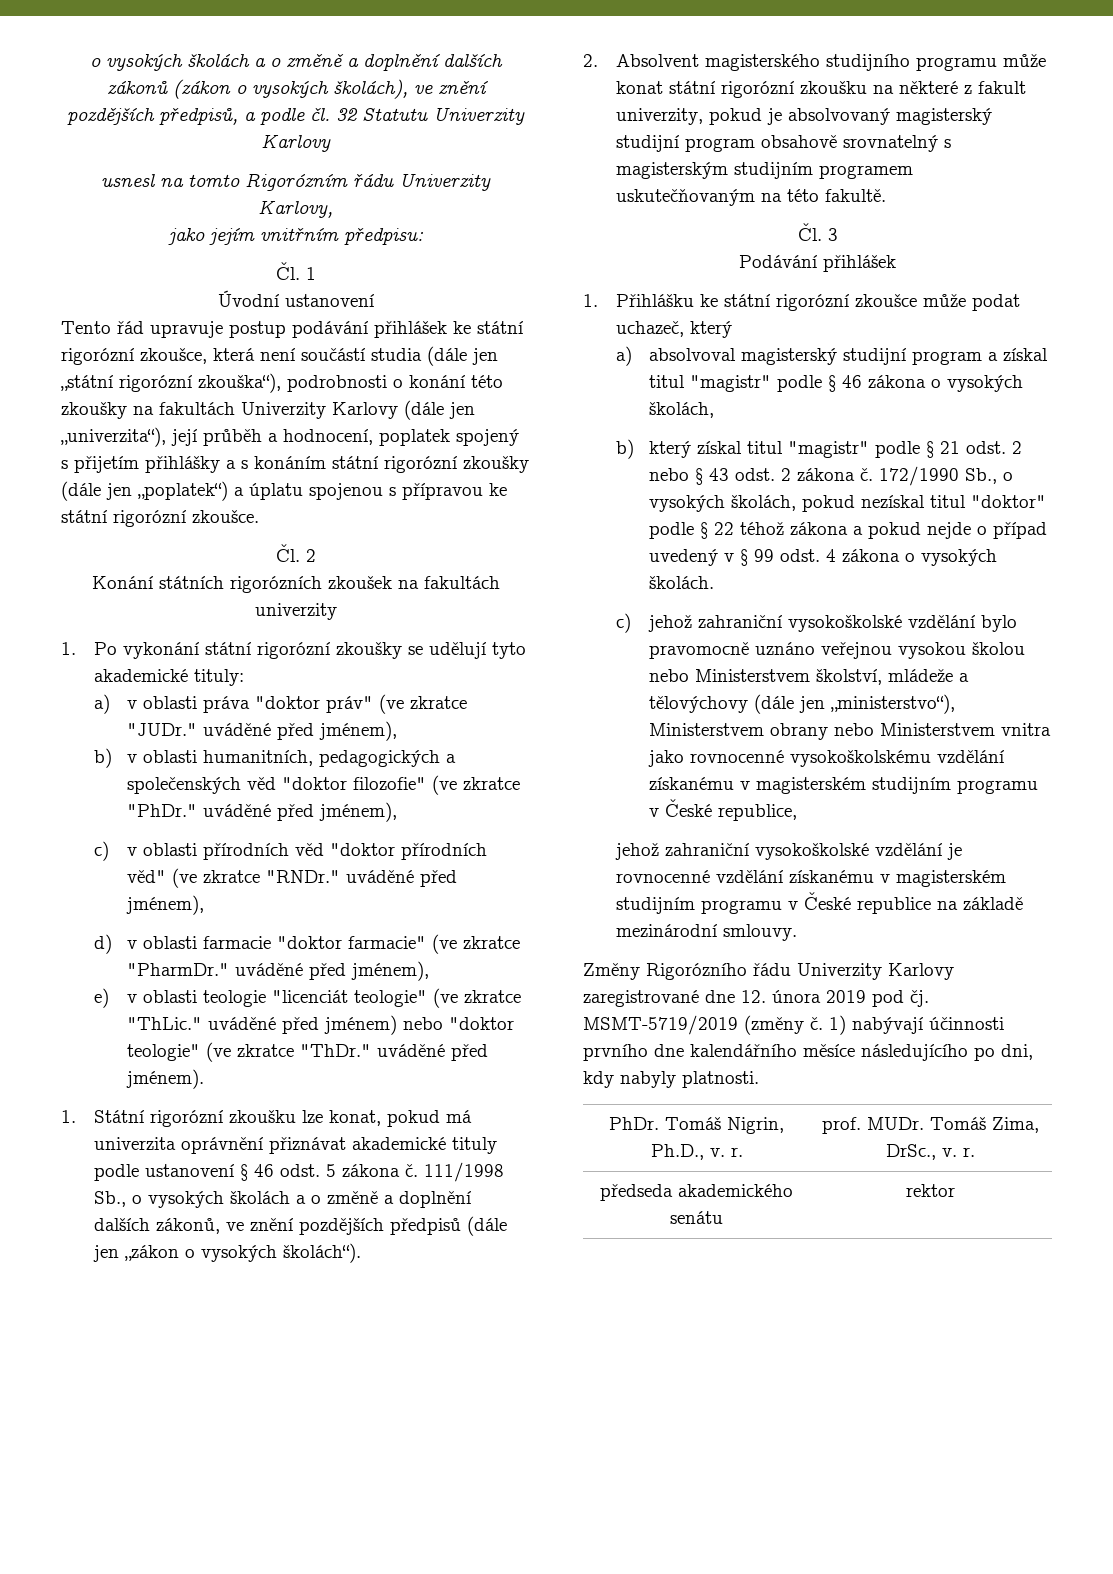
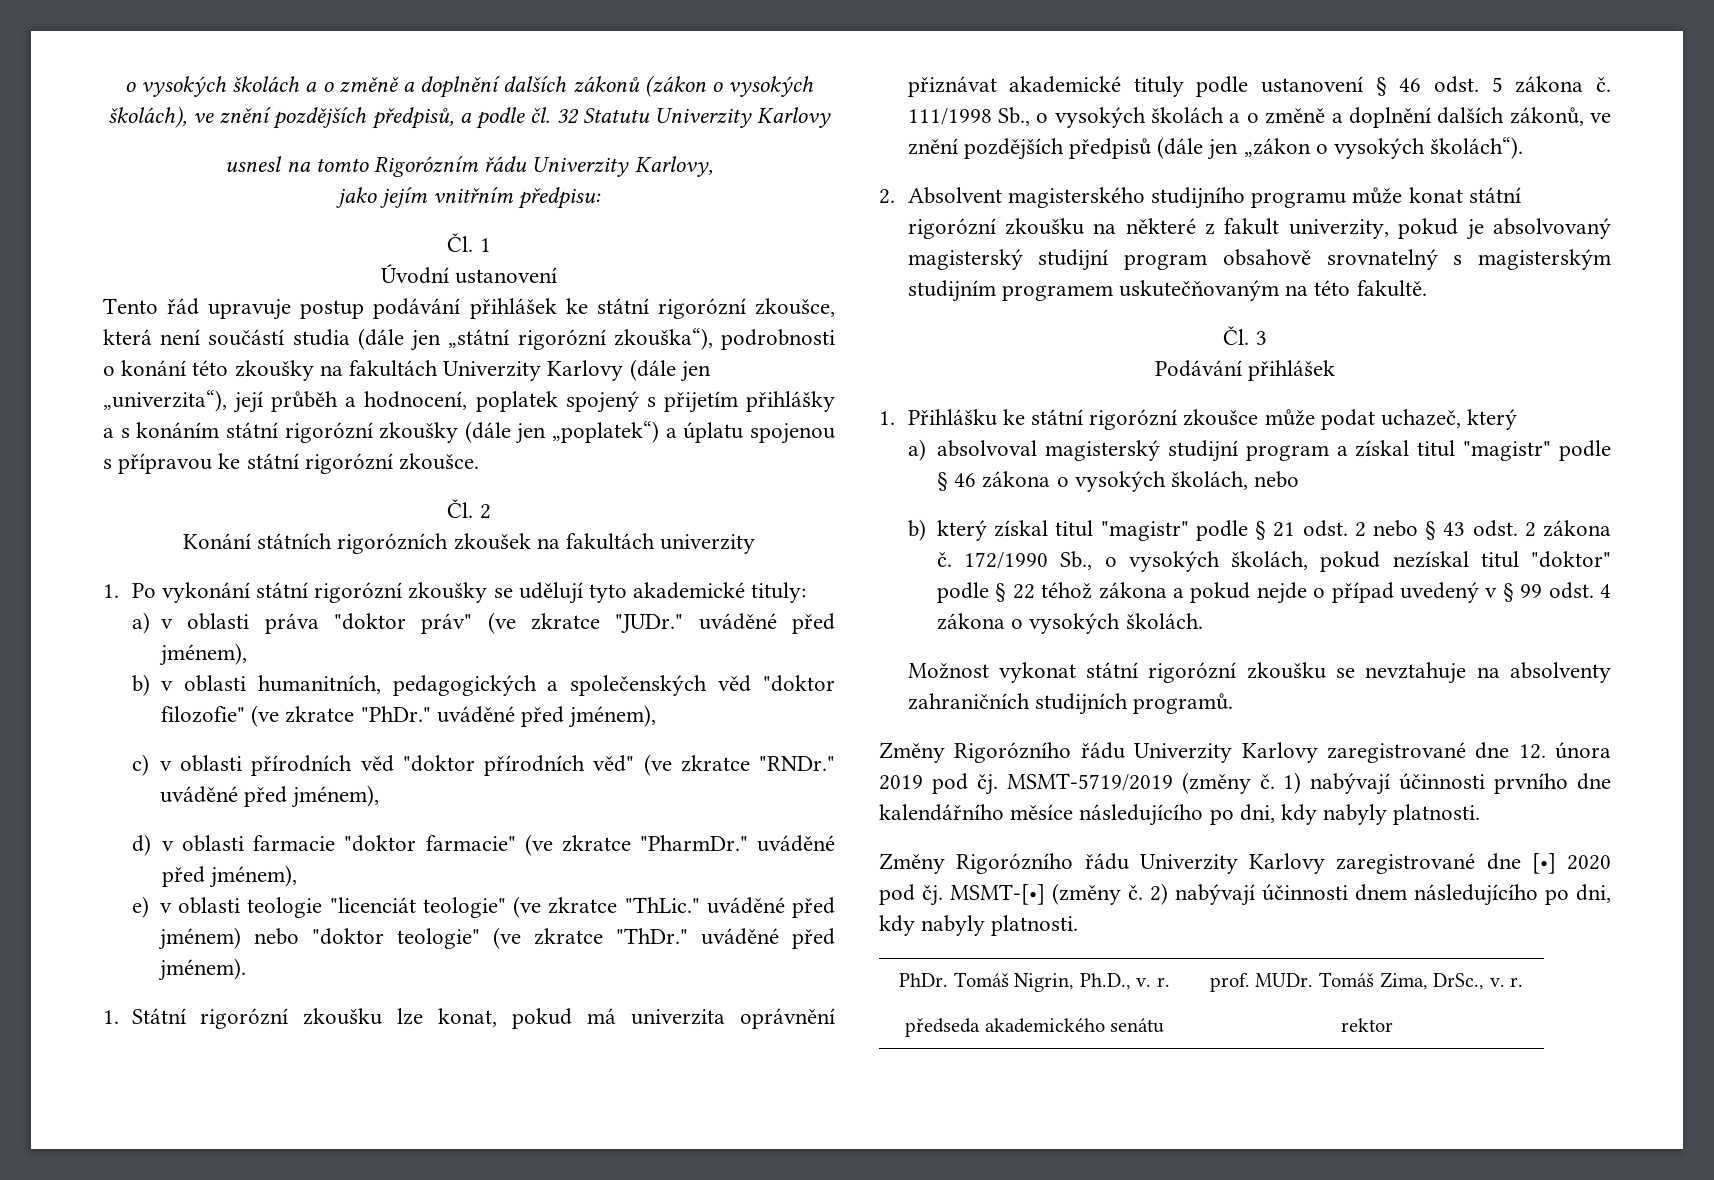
(715, 410) none -> [1254,471,1300,488] nebo
[616,613,1018,633] [649,642,1026,659] [649,669,970,685] [649,694,956,714] [649,723,1052,740] [648,750,1006,767] [649,777,1039,794] [649,799,798,821] [615,843,963,860] [616,870,1007,887] [616,892,1024,914] [616,924,798,941] c) jehož zahraniční vysokoškolské vzdělání bylo pravomocně uznáno veřejnou vysokou školou nebo Ministerstvem školství, mládeže a tělovýchovy (dále jen „ministerstvo“), Ministerstvem obrany nebo Ministerstvem vnitra jako rovnocenné vysokoškolskému vzdělání získanému v magisterském studijním programu v České republice, // jehož zahraniční vysokoškolské vzdělání je rovnocenné vzdělání získanému v magisterském studijním programu v České republice na základě mezinárodní smlouvy. -> [907,662,1611,684] [907,693,1233,715] Možnost vykonat státní rigorózní zkoušku se nevztahuje na absolventy zahraničních studijních programů.
(759, 1079) none -> [879,853,1611,874] [879,883,1611,906] [879,915,1079,936] // Změny Rigorózního řádu Univerzity Karlovy zaregistrované dne [•] 2020 pod čj. MSMT-[•] (změny č. 2) nabývají účinnosti dnem následujícího po dni, kdy nabyly platnosti.

